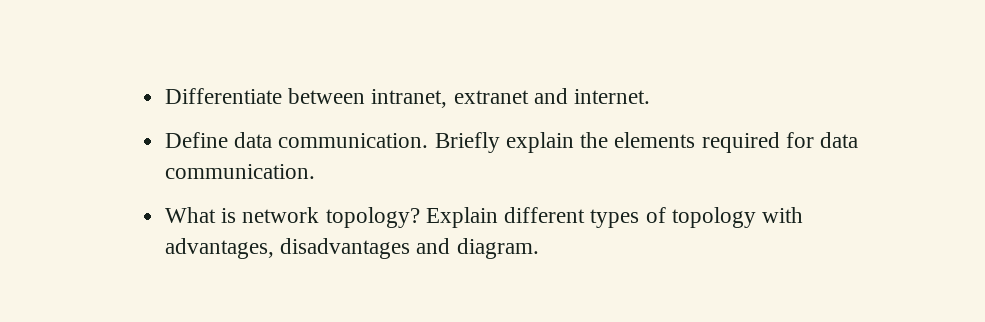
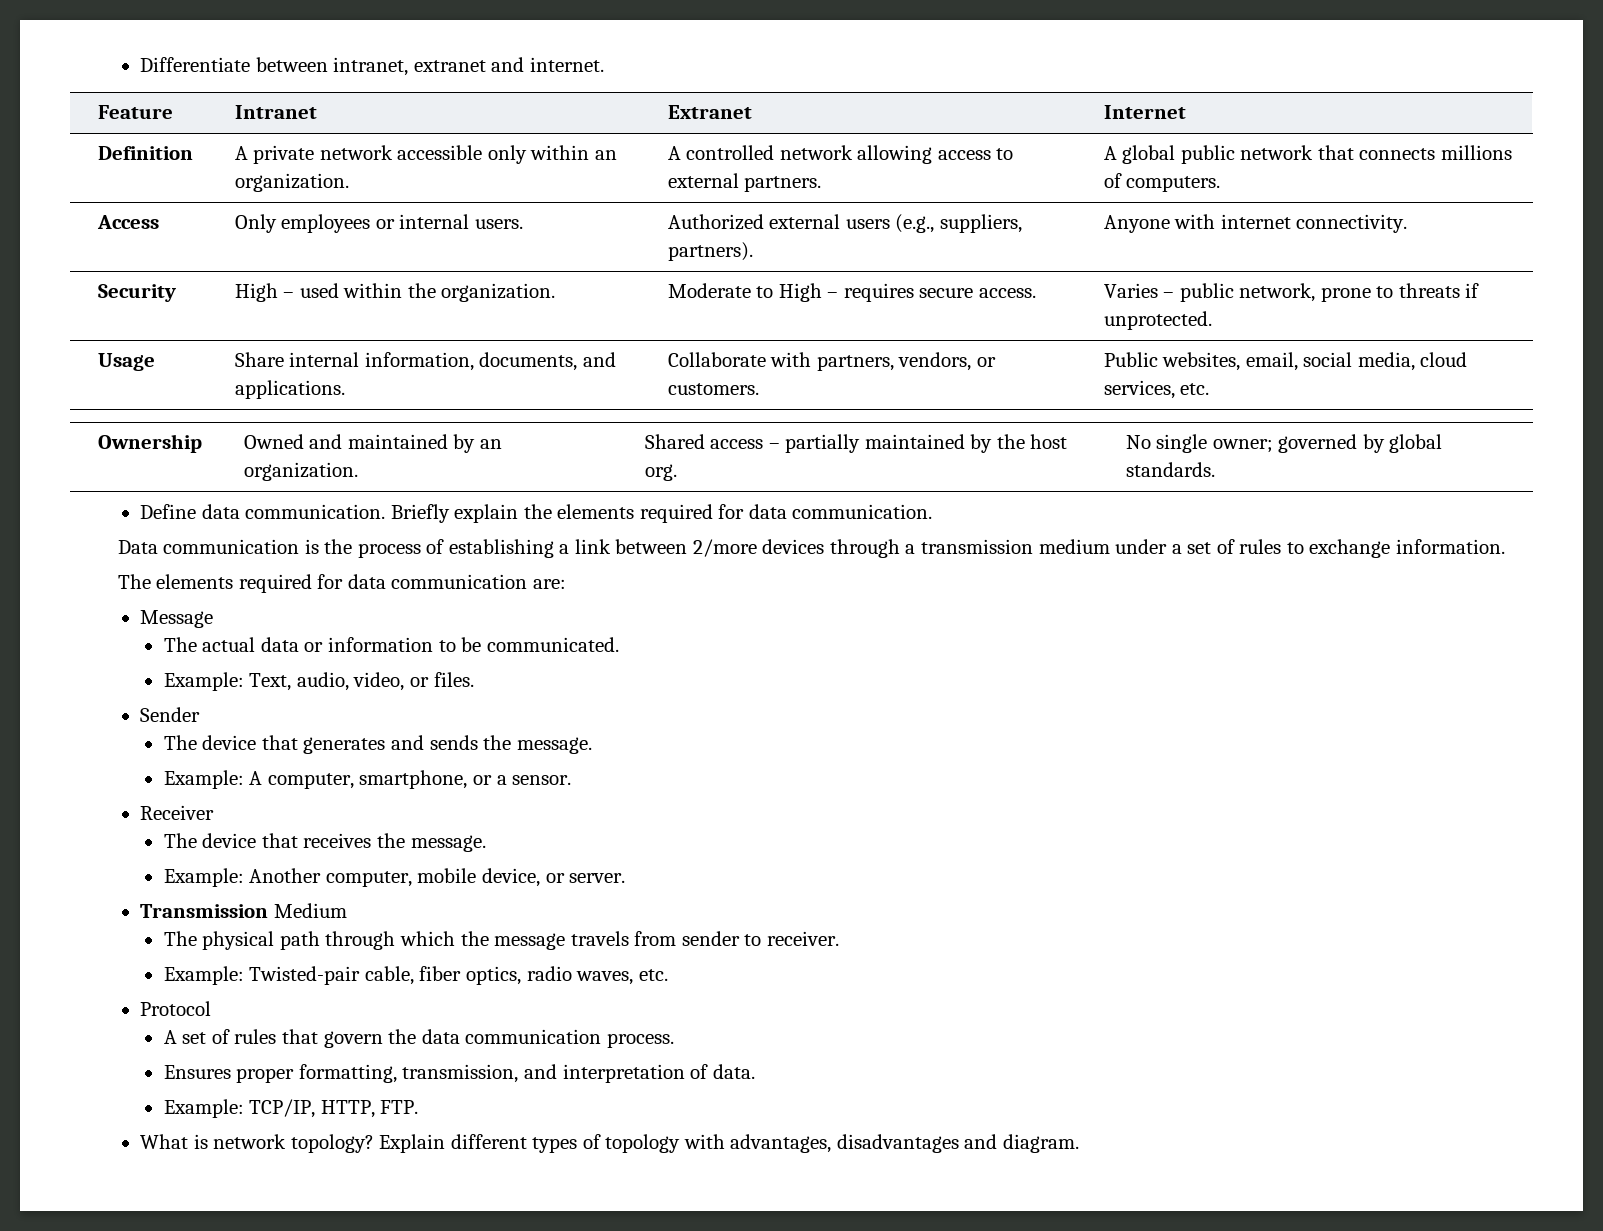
(651, 96) none -> [97,105,173,119] [234,105,317,119] [667,105,752,119] [1103,105,1186,119] [97,146,193,160] [234,145,617,164] [234,173,349,192] [667,145,1014,164] [667,173,822,192] [1103,145,1512,164] [1103,173,1221,192] [96,215,159,229] [234,214,523,233] [667,214,1022,233] [667,242,753,261] [1103,214,1408,233] [97,284,176,302] [234,283,556,302] [667,283,1036,302] [1103,283,1480,302] [1103,311,1212,330] [97,353,155,371] [234,352,616,371] [234,380,345,399] [667,352,996,371] [667,383,759,395] [1103,352,1468,371] [1103,380,1210,399] [97,434,202,453] [243,434,502,453] [243,462,358,481] [644,434,1068,453] [644,464,677,481] [1125,434,1443,453] [1125,462,1215,477] // Feature | Intranet | Extranet | Internet // Definition | A private network accessible only within an organization. | A controlled network allowing access to external partners. | A global public network that connects millions of computers. // Access | Only employees or internal users. | Authorized external users (e.g., suppliers, partners). | Anyone with internet connectivity. // Security | High – used within the organization. | Moderate to High – requires secure access. | Varies – public network, prone to threats if unprotected. // Usage | Share internal information, documents, and applications. | Collaborate with partners, vendors, or customers. | Public websites, email, social media, cloud services, etc. // Ownership | Owned and maintained by an organization. | Shared access – partially maintained by the host org. | No single owner; governed by global standards.
(316, 171) none -> [117,539,1505,558] [117,574,566,593] [140,610,214,628] [163,637,619,652] [163,672,474,691] [140,707,201,722] [163,735,592,754] [163,770,572,789] [140,805,215,820] [163,833,486,852] [163,868,626,887] [140,903,347,918] [163,931,839,950] [163,966,668,985] [140,1001,212,1016] [163,1029,674,1048] [163,1064,755,1083] [163,1099,419,1118] // Data communication is the process of establishing a link between 2/more devices through a transmission medium under a set of rules to exchange information. // The elements required for data communication are: // Message // The actual data or information to be communicated. // Example: Text, audio, video, or files. // Sender // The device that generates and sends the message. // Example: A computer, smartphone, or a sensor. // Receiver // The device that receives the message. // Example: Another computer, mobile device, or server. // Transmission Medium // The physical path through which the message travels from sender to receiver. // Example: Twisted-pair cable, fiber optics, radio waves, etc. // Protocol // A set of rules that govern the data communication process. // Ensures proper formatting, transmission, and interpretation of data. // Example: TCP/IP, HTTP, FTP.

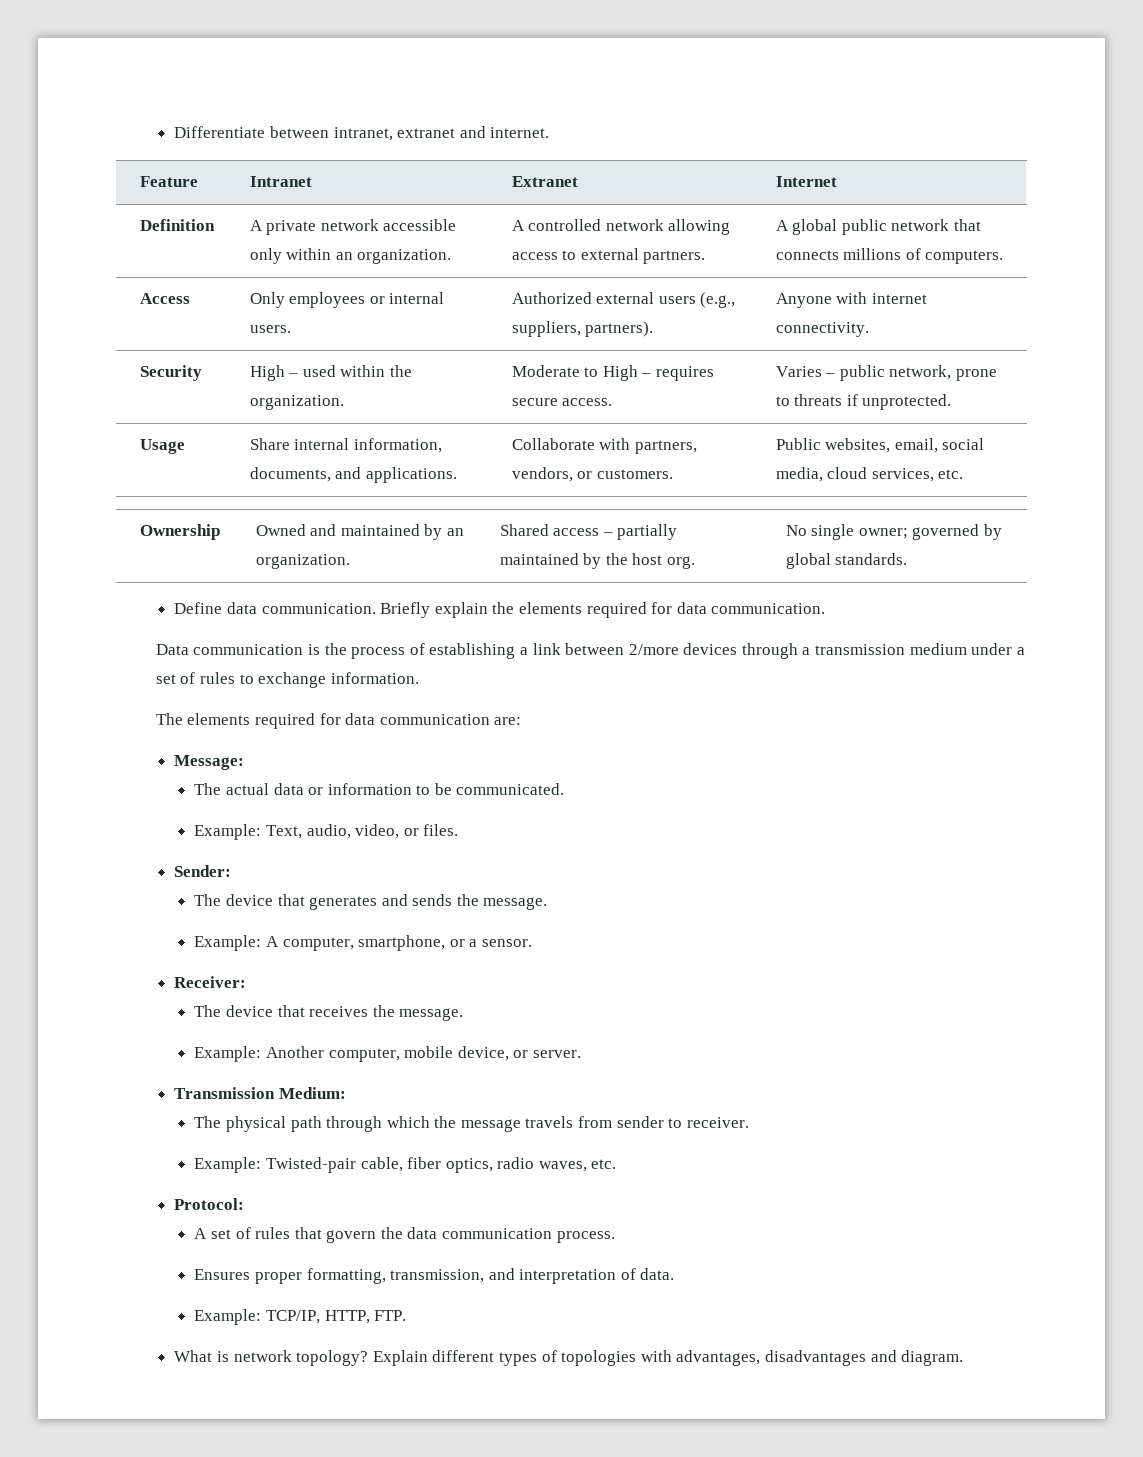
[140,610,214,628] Message -> [174,755,245,770] Message:
[140,707,201,722] Sender -> [174,865,232,877] Sender:
[140,805,215,820] Receiver -> [174,976,247,988] Receiver:
[273,903,347,918] Medium -> [279,1087,347,1099] Medium:
[140,1001,212,1016] Protocol -> [174,1198,245,1210] Protocol:
[605,1134,681,1153] topology -> [561,1350,637,1366] topologies

